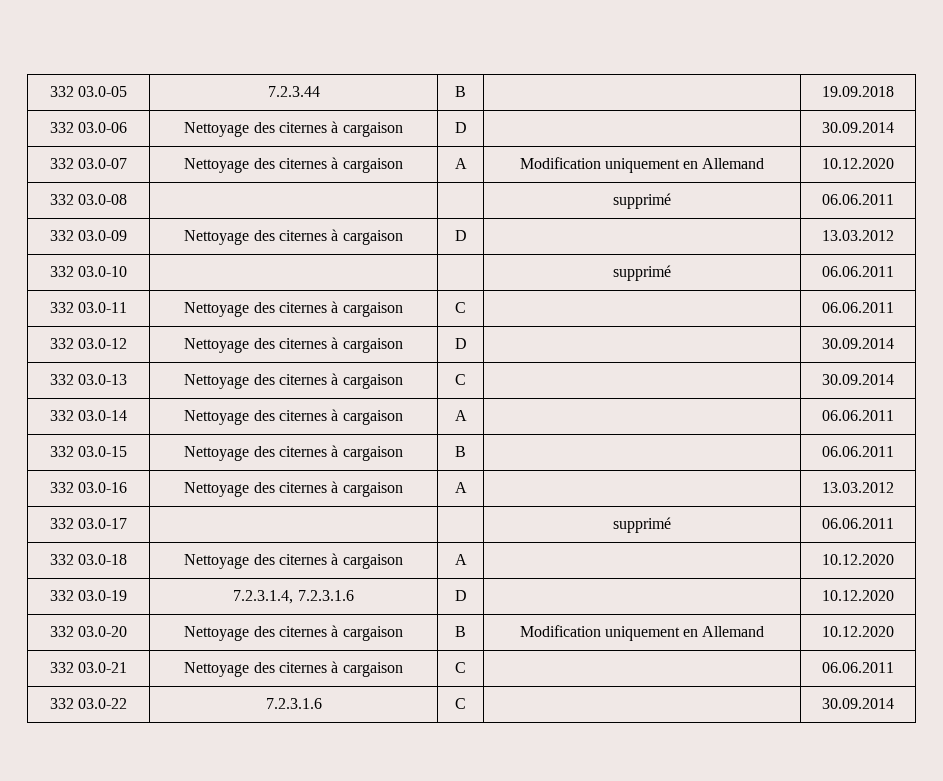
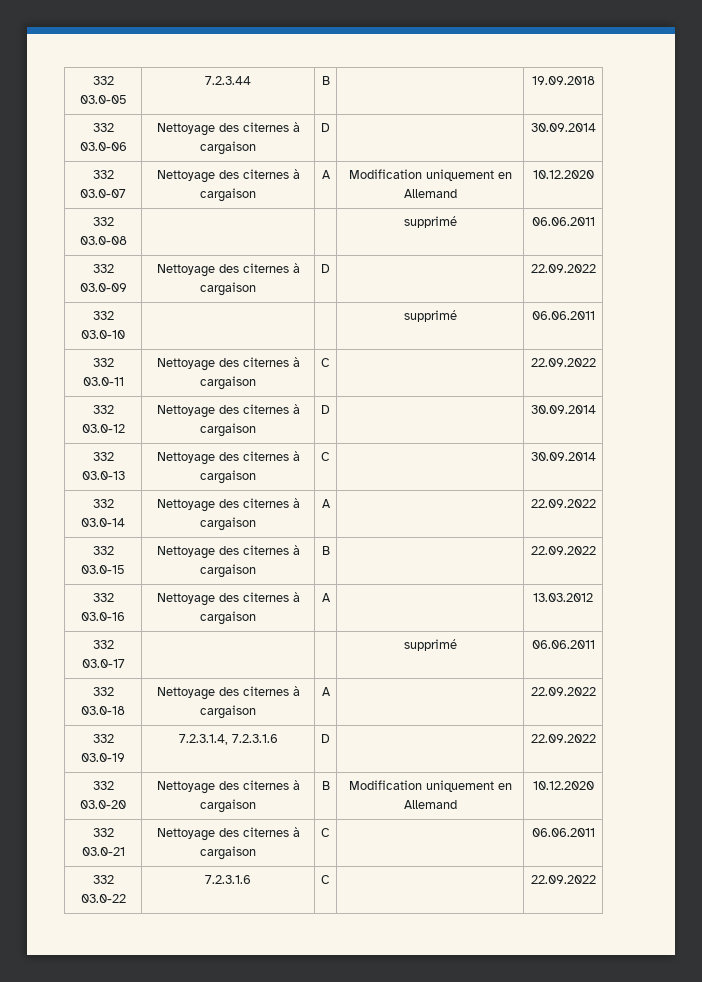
[822,230,894,241] 13.03.2012 -> [530,264,596,273] 22.09.2022
[822,302,894,313] 06.06.2011 -> [530,358,596,367] 22.09.2022
[822,410,894,421] 06.06.2011 -> [530,499,596,508] 22.09.2022
[822,446,894,457] 06.06.2011 -> [530,546,596,555] 22.09.2022
[822,554,894,565] 10.12.2020 -> [530,687,596,696] 22.09.2022
[822,590,894,601] 10.12.2020 -> [530,734,596,743] 22.09.2022
[822,698,894,709] 30.09.2014 -> [530,875,596,884] 22.09.2022

